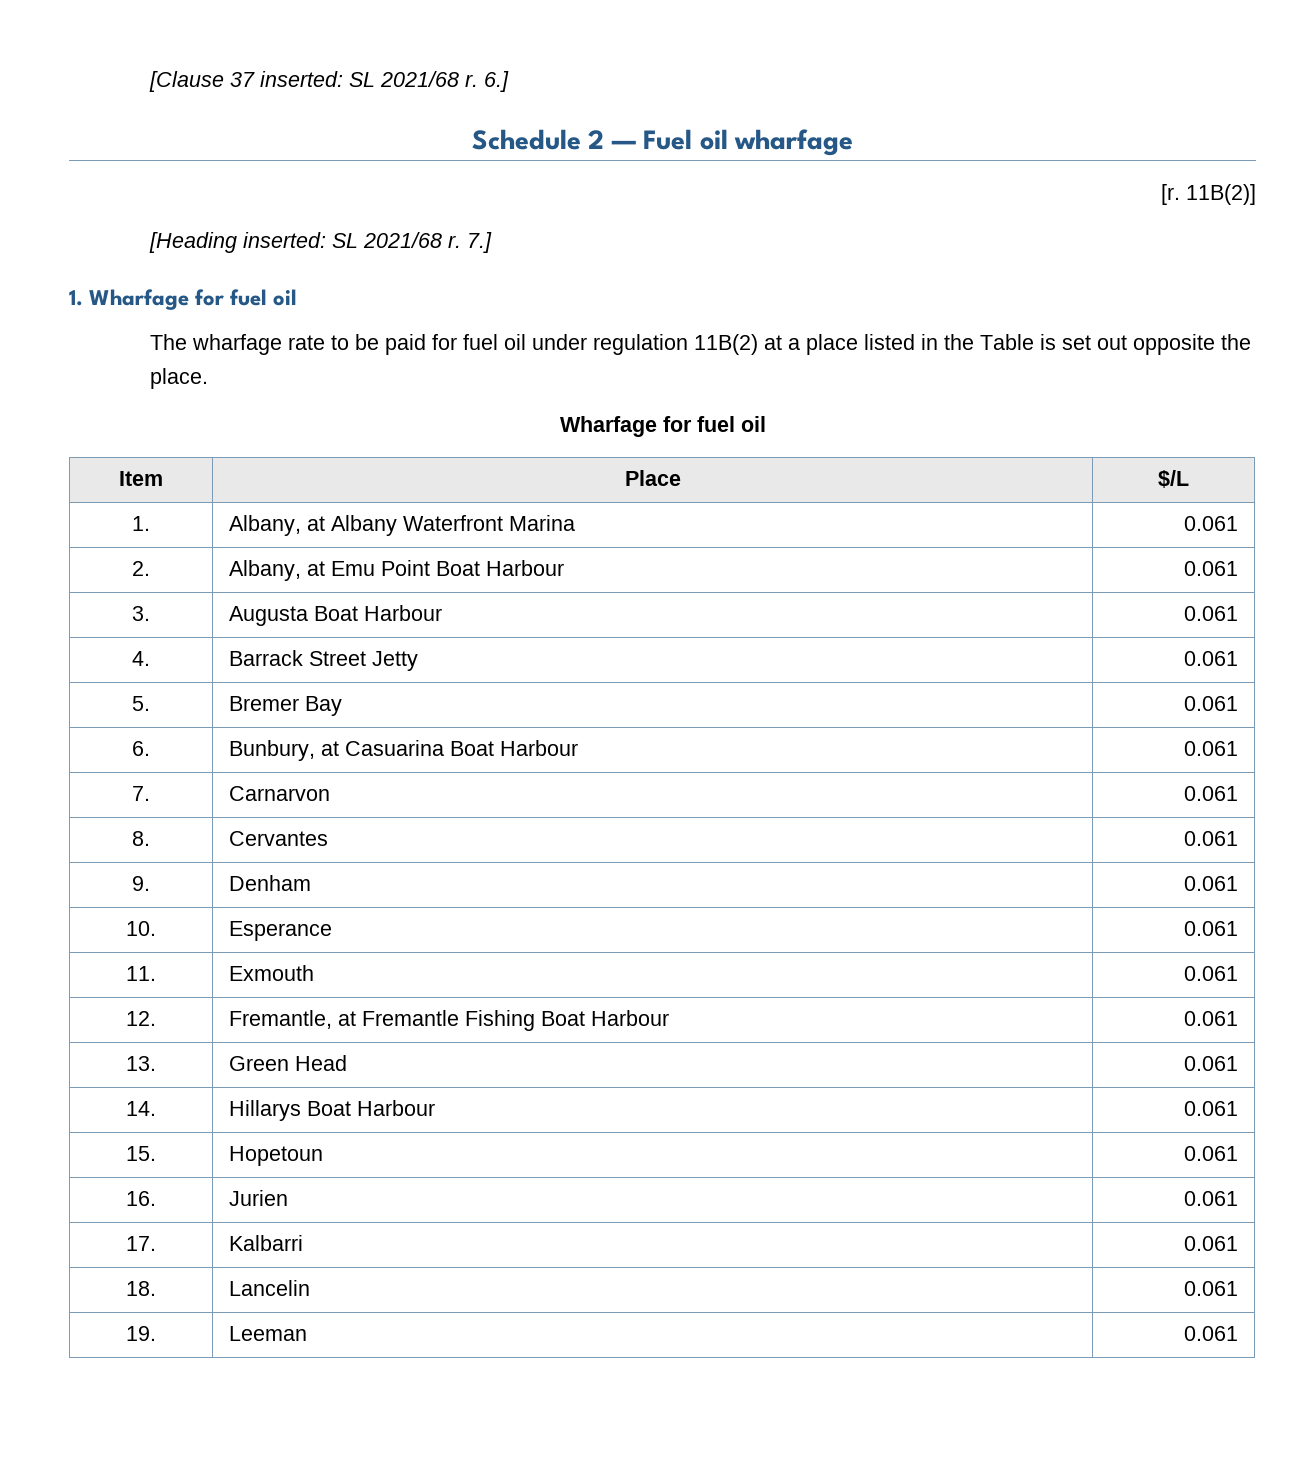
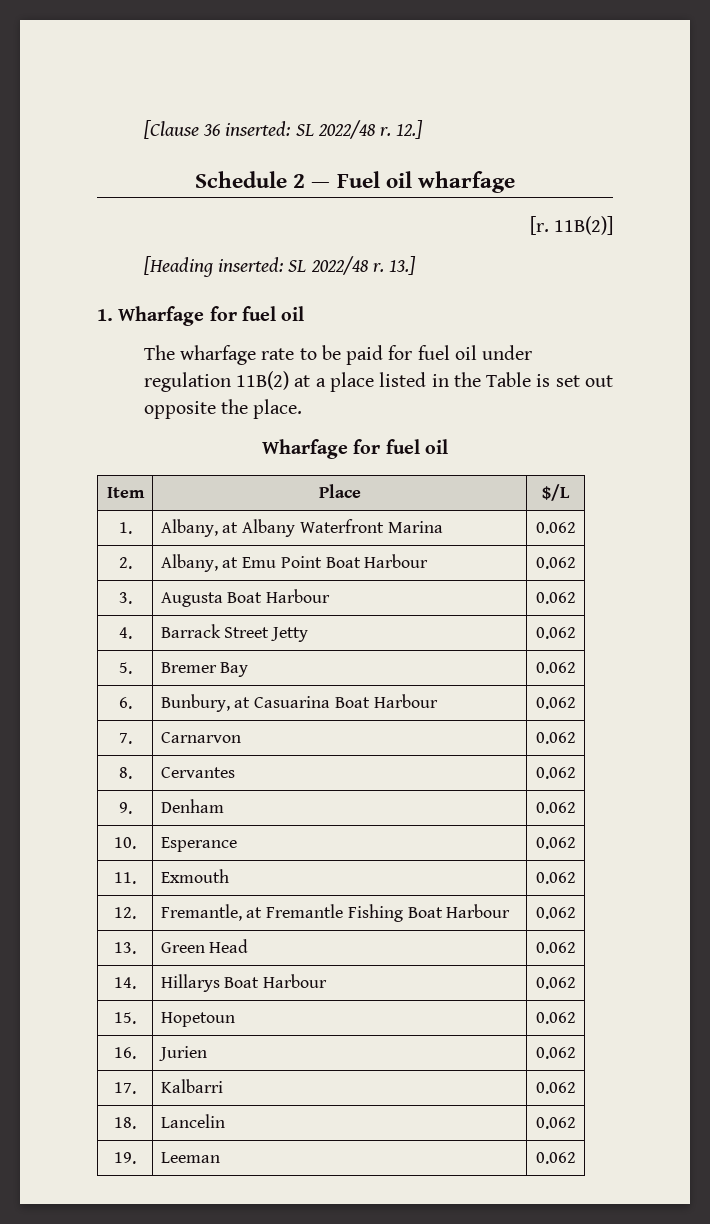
[230,71,510,92] 37 inserted: SL 2021/68 r. 6.] -> [203,120,424,139] 36 inserted: SL 2022/48 r. 12.]
[363,232,493,253] 2021/68 r. 7.] -> [310,256,417,275] 2022/48 r. 13.]
[1184,516,1239,531] 0.061 -> [536,522,577,534] 0.062
[1184,561,1239,576] 0.061 -> [536,557,577,569] 0.062
[1184,606,1239,621] 0.061 -> [536,592,577,604] 0.062
[1184,651,1239,666] 0.061 -> [536,627,577,639] 0.062
[1184,696,1239,711] 0.061 -> [536,662,577,674] 0.062
[1184,741,1239,756] 0.061 -> [536,697,577,709] 0.062
[1184,786,1239,801] 0.061 -> [536,732,577,744] 0.062
[1184,831,1239,846] 0.061 -> [536,767,577,779] 0.062
[1184,876,1239,891] 0.061 -> [536,802,577,814] 0.062
[1184,921,1239,936] 0.061 -> [536,837,577,849] 0.062
[1184,966,1239,981] 0.061 -> [536,872,577,884] 0.062
[1184,1011,1239,1026] 0.061 -> [536,907,577,919] 0.062
[1184,1056,1239,1071] 0.061 -> [536,942,577,954] 0.062
[1184,1101,1239,1116] 0.061 -> [536,977,577,989] 0.062
[1184,1146,1239,1161] 0.061 -> [536,1012,577,1024] 0.062
[1184,1191,1239,1206] 0.061 -> [536,1047,577,1059] 0.062
[1184,1236,1239,1251] 0.061 -> [536,1082,577,1094] 0.062
[1184,1281,1239,1296] 0.061 -> [536,1117,577,1129] 0.062
[1184,1326,1239,1341] 0.061 -> [536,1152,577,1164] 0.062

